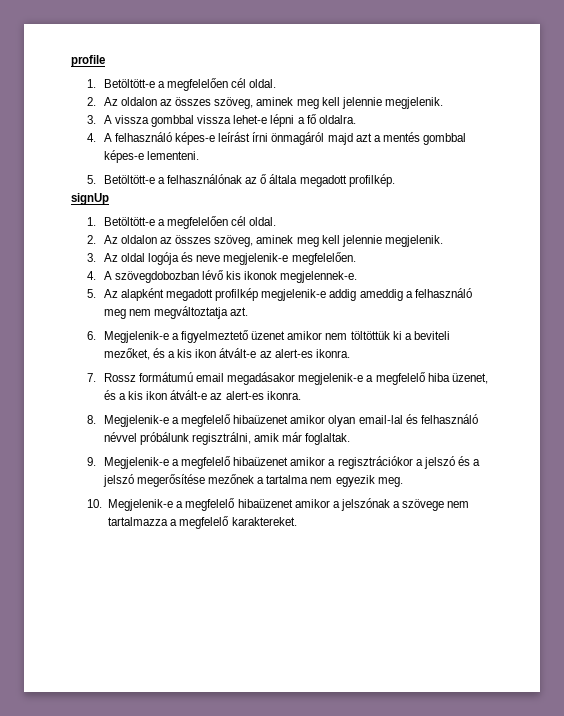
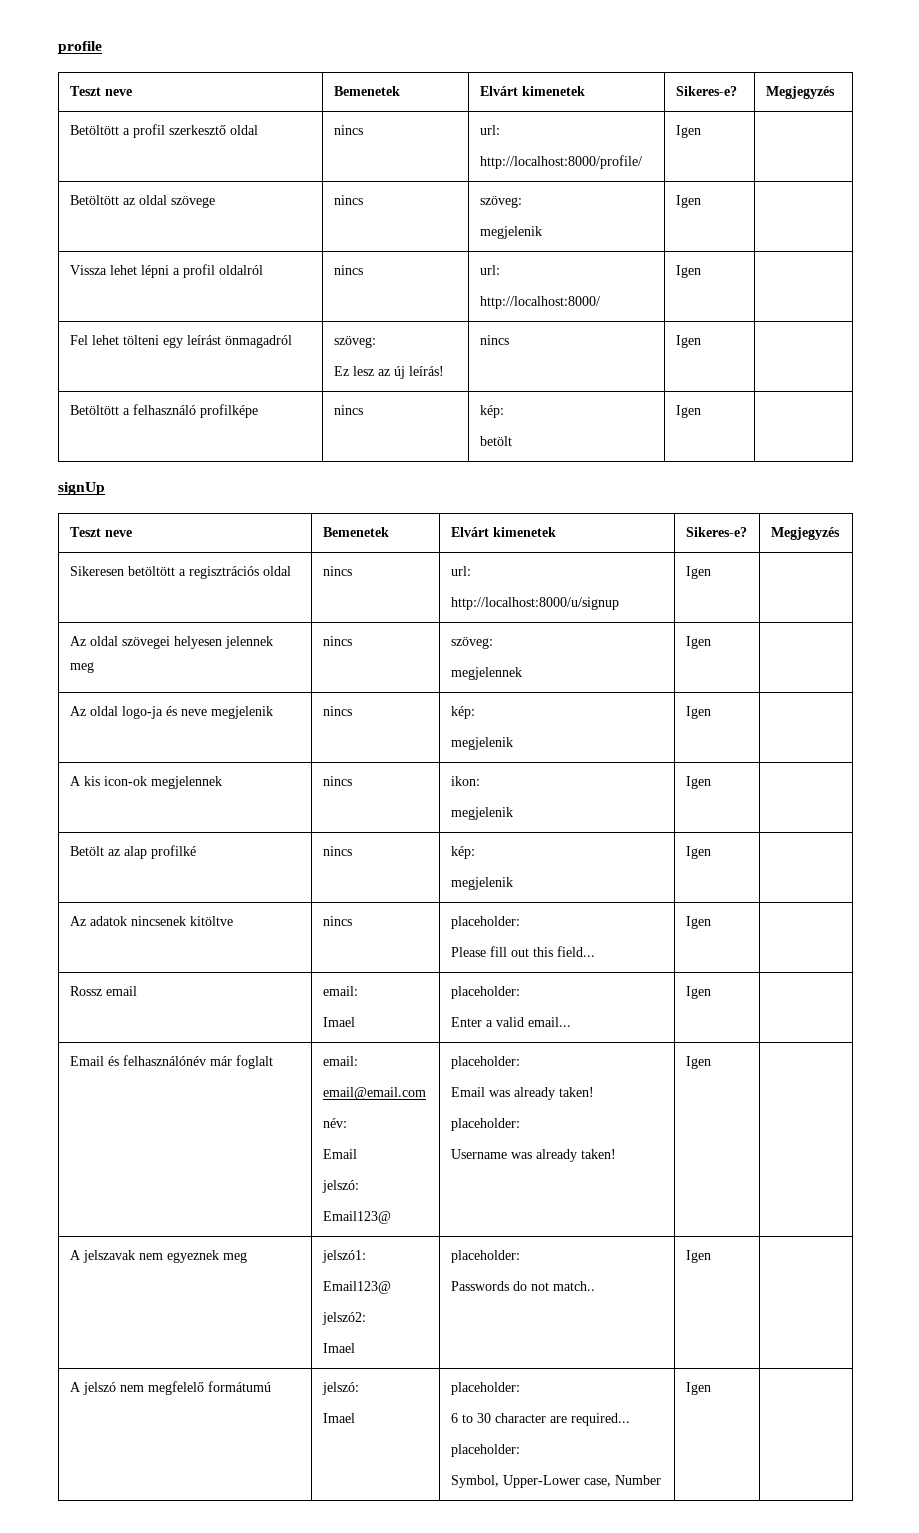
[87,78,277,91] [87,97,443,109] [87,114,356,127] [87,132,466,145] [103,150,200,163] [87,174,395,187] [71,193,109,205] [87,216,277,229] [87,235,443,247] [87,252,356,265] [87,270,358,283] [87,288,472,301] [103,306,249,319] [87,330,450,343] [103,348,350,360] [87,372,488,385] [103,390,301,400] [87,414,478,427] [103,432,351,445] [87,456,480,469] [102,474,403,487] [87,498,470,511] [108,516,297,529] // 1. Betöltött-e a megfelelően cél oldal. // 2. Az oldalon az összes szöveg, aminek meg kell jelennie megjelenik. // 3. A vissza gombbal vissza lehet-e lépni a fő oldalra. // 4. A felhasználó képes-e leírást írni önmagáról majd azt a mentés gombbal képes-e lementeni. // 5. Betöltött-e a felhasználónak az ő általa megadott profilkép. // signUp // 1. Betöltött-e a megfelelően cél oldal. // 2. Az oldalon az összes szöveg, aminek meg kell jelennie megjelenik. // 3. Az oldal logója és neve megjelenik-e megfelelően. // 4. A szövegdobozban lévő kis ikonok megjelennek-e. // 5. Az alapként megadott profilkép megjelenik-e addig ameddig a felhasználó meg nem megváltoztatja azt. // 6. Megjelenik-e a figyelmeztető üzenet amikor nem töltöttük ki a beviteli mezőket, és a kis ikon átvált-e az alert-es ikonra. // 7. Rossz formátumú email megadásakor megjelenik-e a megfelelő hiba üzenet, és a kis ikon átvált-e az alert-es ikonra. // 8. Megjelenik-e a megfelelő hibaüzenet amikor olyan email-lal és felhasználó névvel próbálunk regisztrálni, amik már foglaltak. // 9. Megjelenik-e a megfelelő hibaüzenet amikor a regisztrációkor a jelszó és a jelszó megerősítése mezőnek a tartalma nem egyezik meg. // 10. Megjelenik-e a megfelelő hibaüzenet amikor a jelszónak a szövege nem tartalmazza a megfelelő karaktereket. -> [69,86,132,96] [333,86,400,96] [479,86,585,96] [675,86,737,96] [765,86,835,99] [69,124,258,138] [333,125,363,135] [479,125,500,135] [479,155,642,169] [675,125,701,138] [69,195,215,208] [333,195,363,205] [479,196,522,208] [479,226,542,239] [675,195,701,208] [69,264,263,278] [333,265,363,275] [479,265,500,275] [479,296,600,309] [675,265,701,278] [69,335,292,348] [333,336,376,348] [333,366,444,379] [479,335,509,345] [675,335,701,348] [69,404,258,418] [333,405,363,415] [479,405,504,418] [479,436,512,446] [675,405,701,418] [58,482,105,495] [69,527,132,537] [322,527,389,537] [450,527,556,537] [685,527,747,537] [770,527,840,540] [69,566,291,579] [322,566,352,576] [450,566,471,576] [450,597,619,610] [685,566,711,579] [69,636,273,649] [69,662,94,673] [322,636,352,646] [450,637,493,649] [450,667,522,680] [685,636,711,649] [69,706,273,719] [322,706,352,716] [450,706,475,719] [450,737,513,750] [685,706,711,719] [69,776,222,789] [322,776,352,786] [450,776,480,786] [450,807,513,820] [685,776,711,789] [69,845,196,859] [322,846,352,856] [450,846,475,859] [450,877,513,890] [685,846,711,859] [69,916,233,926] [322,916,352,926] [450,916,520,929] [450,946,595,957] [685,916,711,929] [69,986,137,996] [322,986,358,996] [322,1017,355,1027] [450,986,520,999] [450,1017,571,1027] [685,986,711,999] [69,1055,273,1069] [322,1056,358,1066] [322,1087,426,1100] [322,1118,347,1128] [322,1149,357,1159] [321,1180,359,1193] [322,1211,391,1224] [450,1056,520,1069] [450,1087,594,1100] [450,1118,520,1131] [450,1149,616,1162] [685,1056,711,1069] [69,1250,247,1263] [321,1250,366,1263] [322,1281,391,1294] [321,1312,366,1325] [322,1343,355,1353] [450,1250,520,1263] [450,1281,595,1291] [685,1250,711,1263] [69,1381,271,1395] [321,1382,359,1395] [322,1413,355,1423] [450,1382,520,1395] [450,1413,630,1426] [450,1444,520,1457] [450,1475,661,1488] [685,1382,711,1395] // Teszt neve | Bemenetek | Elvárt kimenetek | Sikeres-e? | Megjegyzés // Betöltött a profil szerkesztő oldal | nincs | url: // http://localhost:8000/profile/ | Igen | // Betöltött az oldal szövege | nincs | szöveg: // megjelenik | Igen | // Vissza lehet lépni a profil oldalról | nincs | url: // http://localhost:8000/ | Igen | // Fel lehet tölteni egy leírást önmagadról | szöveg: // Ez lesz az új leírás! | nincs | Igen | // Betöltött a felhasználó profilképe | nincs | kép: // betölt | Igen | // signUp // Teszt neve | Bemenetek | Elvárt kimenetek | Sikeres-e? | Megjegyzés // Sikeresen betöltött a regisztrációs oldal | nincs | url: // http://localhost:8000/u/signup | Igen | // Az oldal szövegei helyesen jelennek meg | nincs | szöveg: // megjelennek | Igen | // Az oldal logo-ja és neve megjelenik | nincs | kép: // megjelenik | Igen | // A kis icon-ok megjelennek | nincs | ikon: // megjelenik | Igen | // Betölt az alap profilké | nincs | kép: // megjelenik | Igen | // Az adatok nincsenek kitöltve | nincs | placeholder: // Please fill out this field... | Igen | // Rossz email | email: // Imael | placeholder: // Enter a valid email... | Igen | // Email és felhasználónév már foglalt | email: // email@email.com // név: // Email // jelszó: // Email123@ | placeholder: // Email was already taken! // placeholder: // Username was already taken! | Igen | // A jelszavak nem egyeznek meg | jelszó1: // Email123@ // jelszó2: // Imael | placeholder: // Passwords do not match.. | Igen | // A jelszó nem megfelelő formátumú | jelszó: // Imael | placeholder: // 6 to 30 character are required... // placeholder: // Symbol, Upper-Lower case, Number | Igen |

